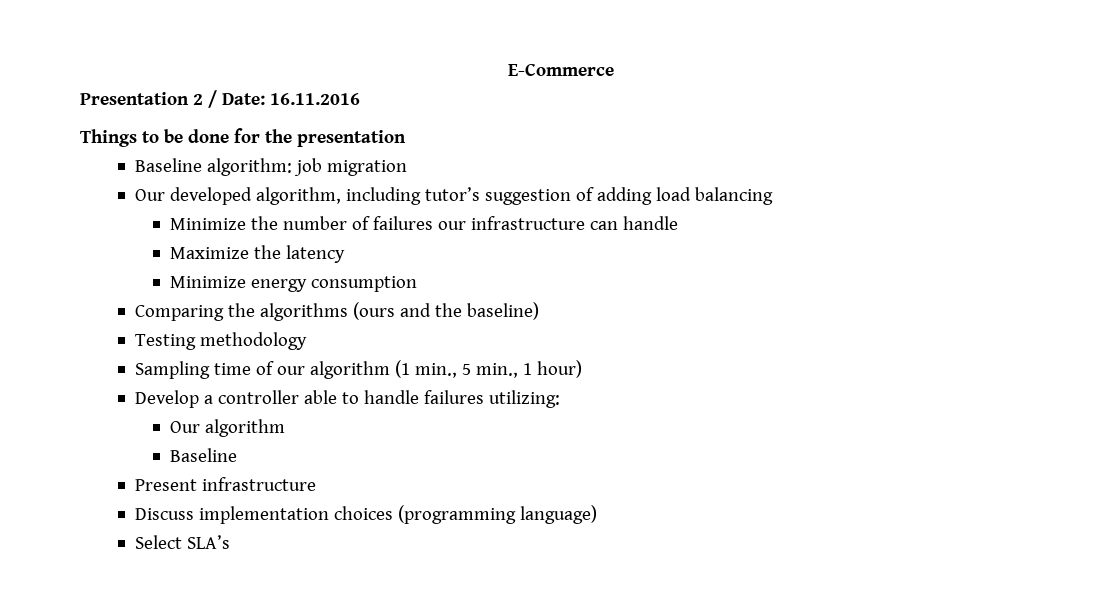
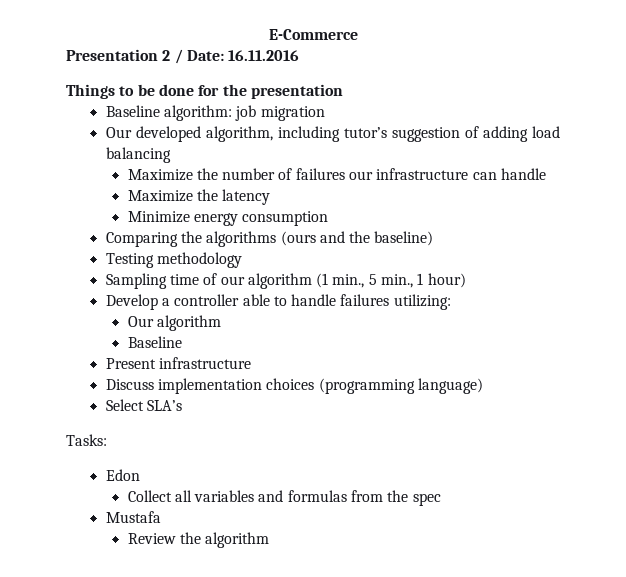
[169,218,246,230] Minimize -> [127,169,193,181] Maximize
(231, 542) none -> [66,434,107,446] [105,469,140,481] [127,490,441,506] [105,511,161,523] [127,532,270,548] // Tasks: // Edon // Collect all variables and formulas from the spec // Mustafa // Review the algorithm

